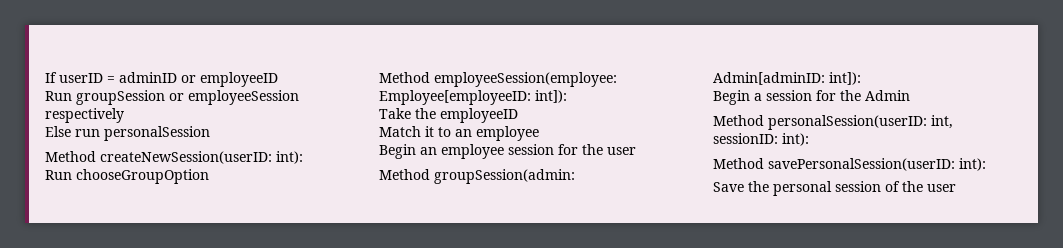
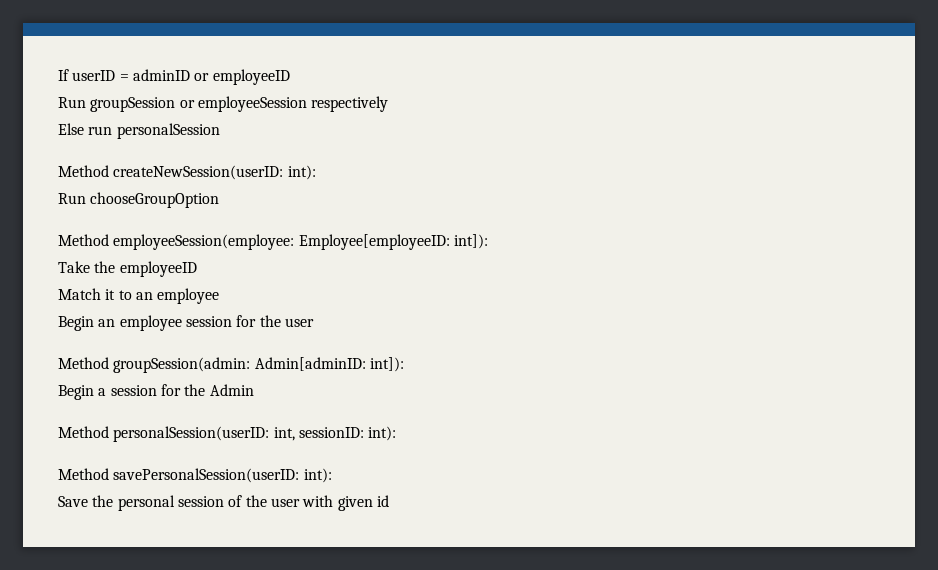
(956, 188) none -> [302,495,389,511] with given id

